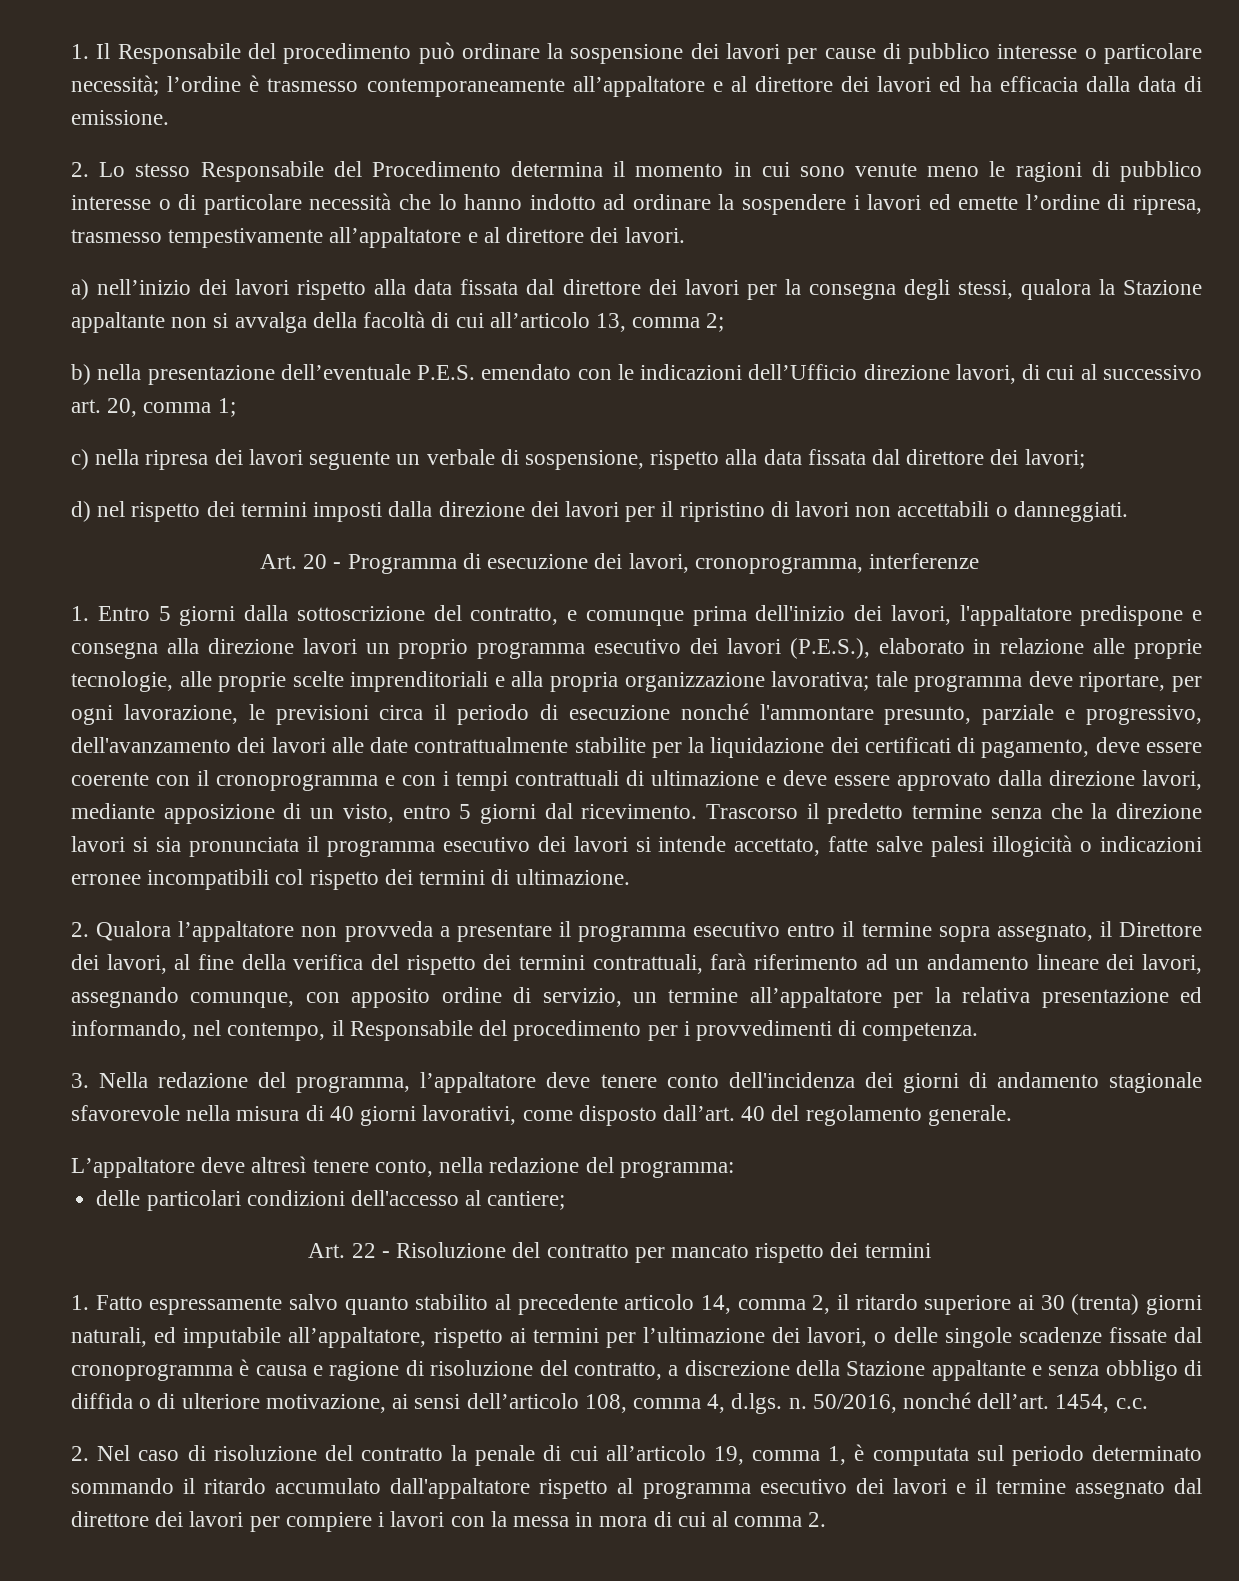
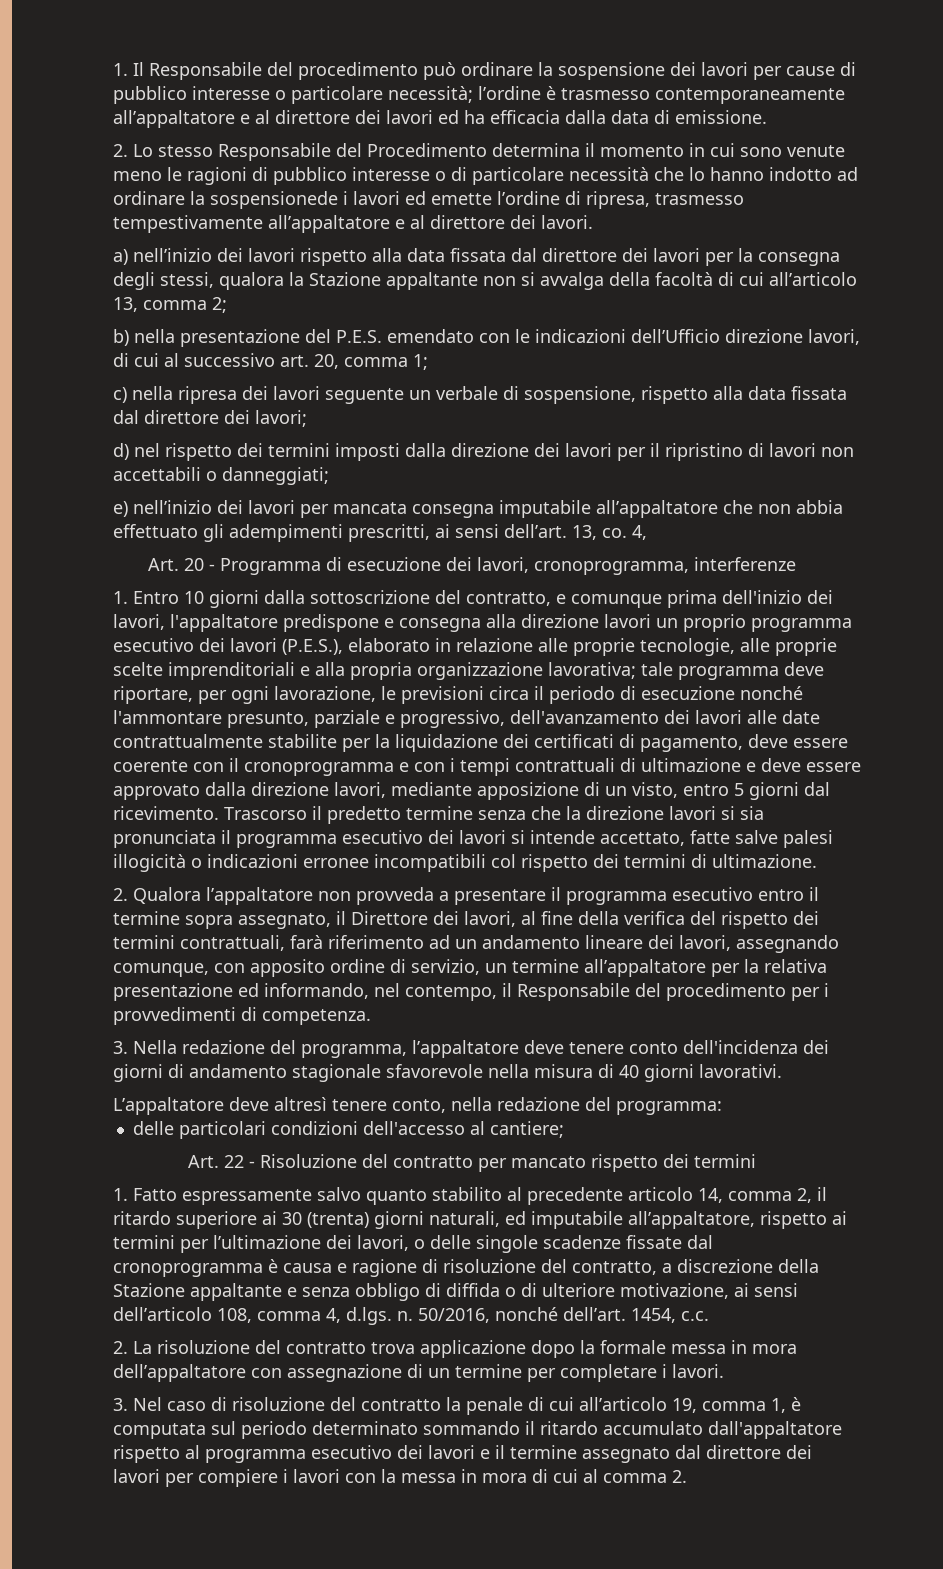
[741,194,846,215] sospendere -> [210,191,339,209] sospensionede
[280,364,411,380] dell’eventuale -> [305,329,332,343] del
[1013,501,1128,522] danneggiati. -> [222,467,330,485] [113,500,844,518] [113,524,648,542] danneggiati; // e) nell’inizio dei lavori per mancata consegna imputabile all’appaltatore che non abbia effettuato gli adempimenti prescritti, ai sensi dell’art. 13, co. 4,
[158,606,171,621] 5 -> [184,591,205,604] 10
[422,1105,1012,1126] lavorativi, come disposto dall’art. 40 del regolamento generale. -> [699,1064,783,1078] lavorativi.
(90, 1453) none -> [133,1340,798,1358] [113,1364,725,1382] [113,1398,129,1411] La risoluzione del contratto trova applicazione dopo la formale messa in mora dell’appaltatore con assegnazione di un termine per completare i lavori. // 3.

